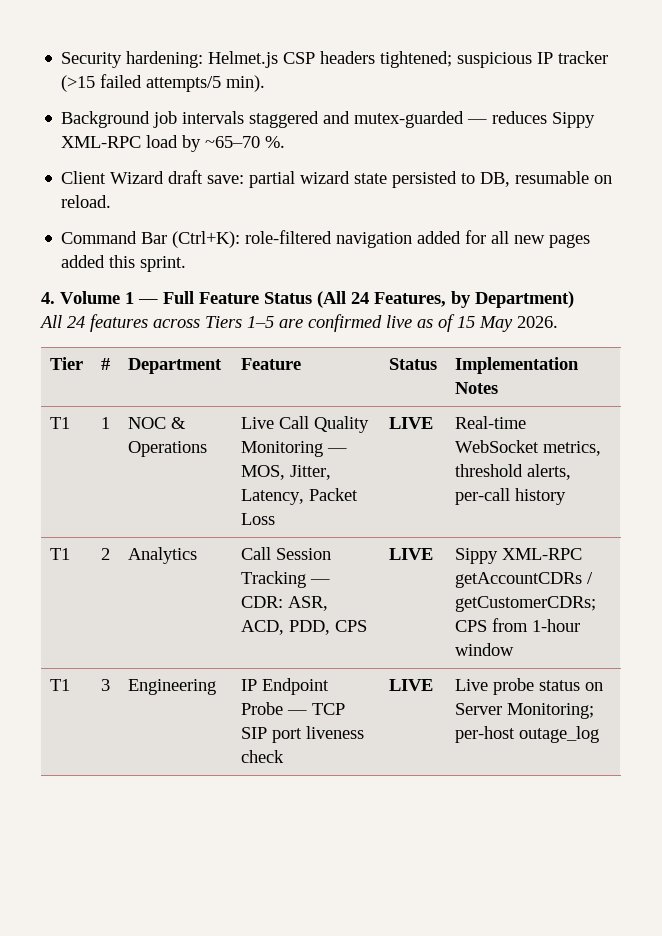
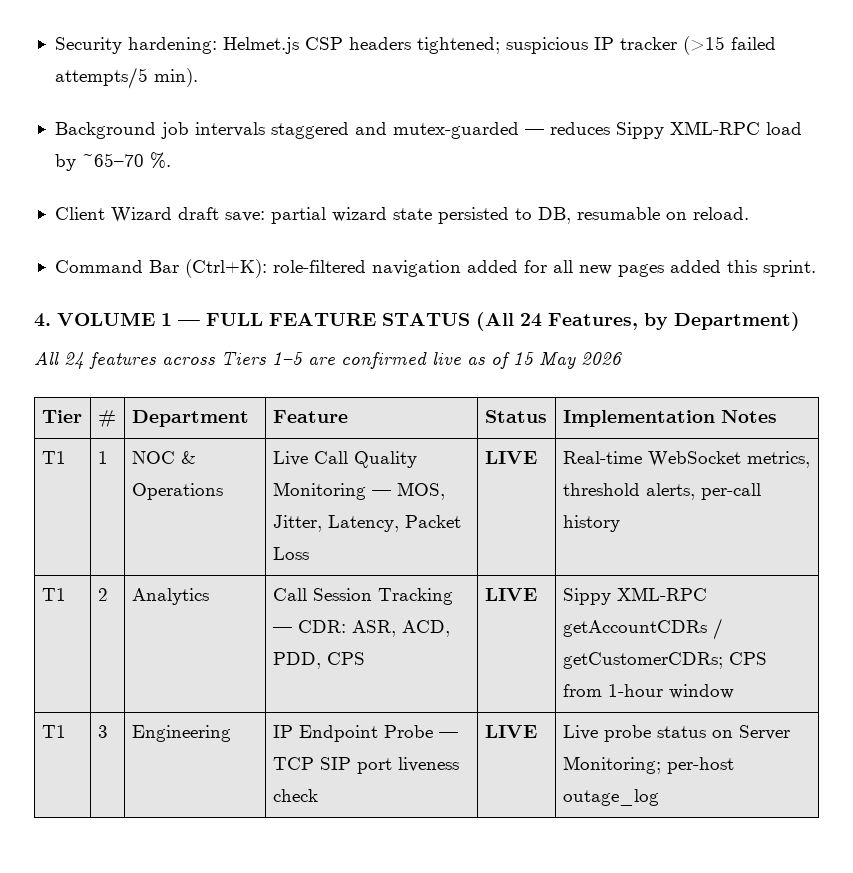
[60,291,120,304] Volume -> [57,312,155,326] VOLUME
[163,291,312,304] Full Feature Status -> [206,313,470,326] FULL FEATURE STATUS
[517,316,558,328] 2026. -> [581,352,622,365] 2026

